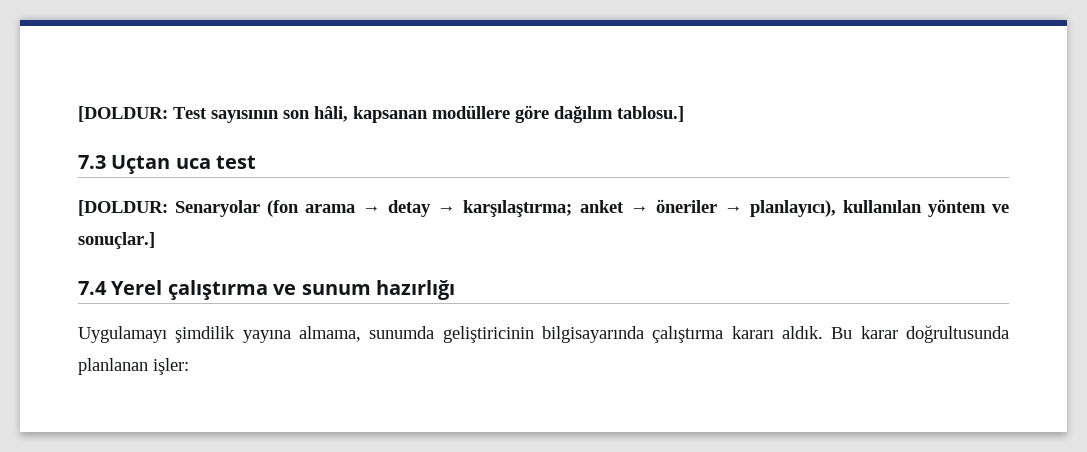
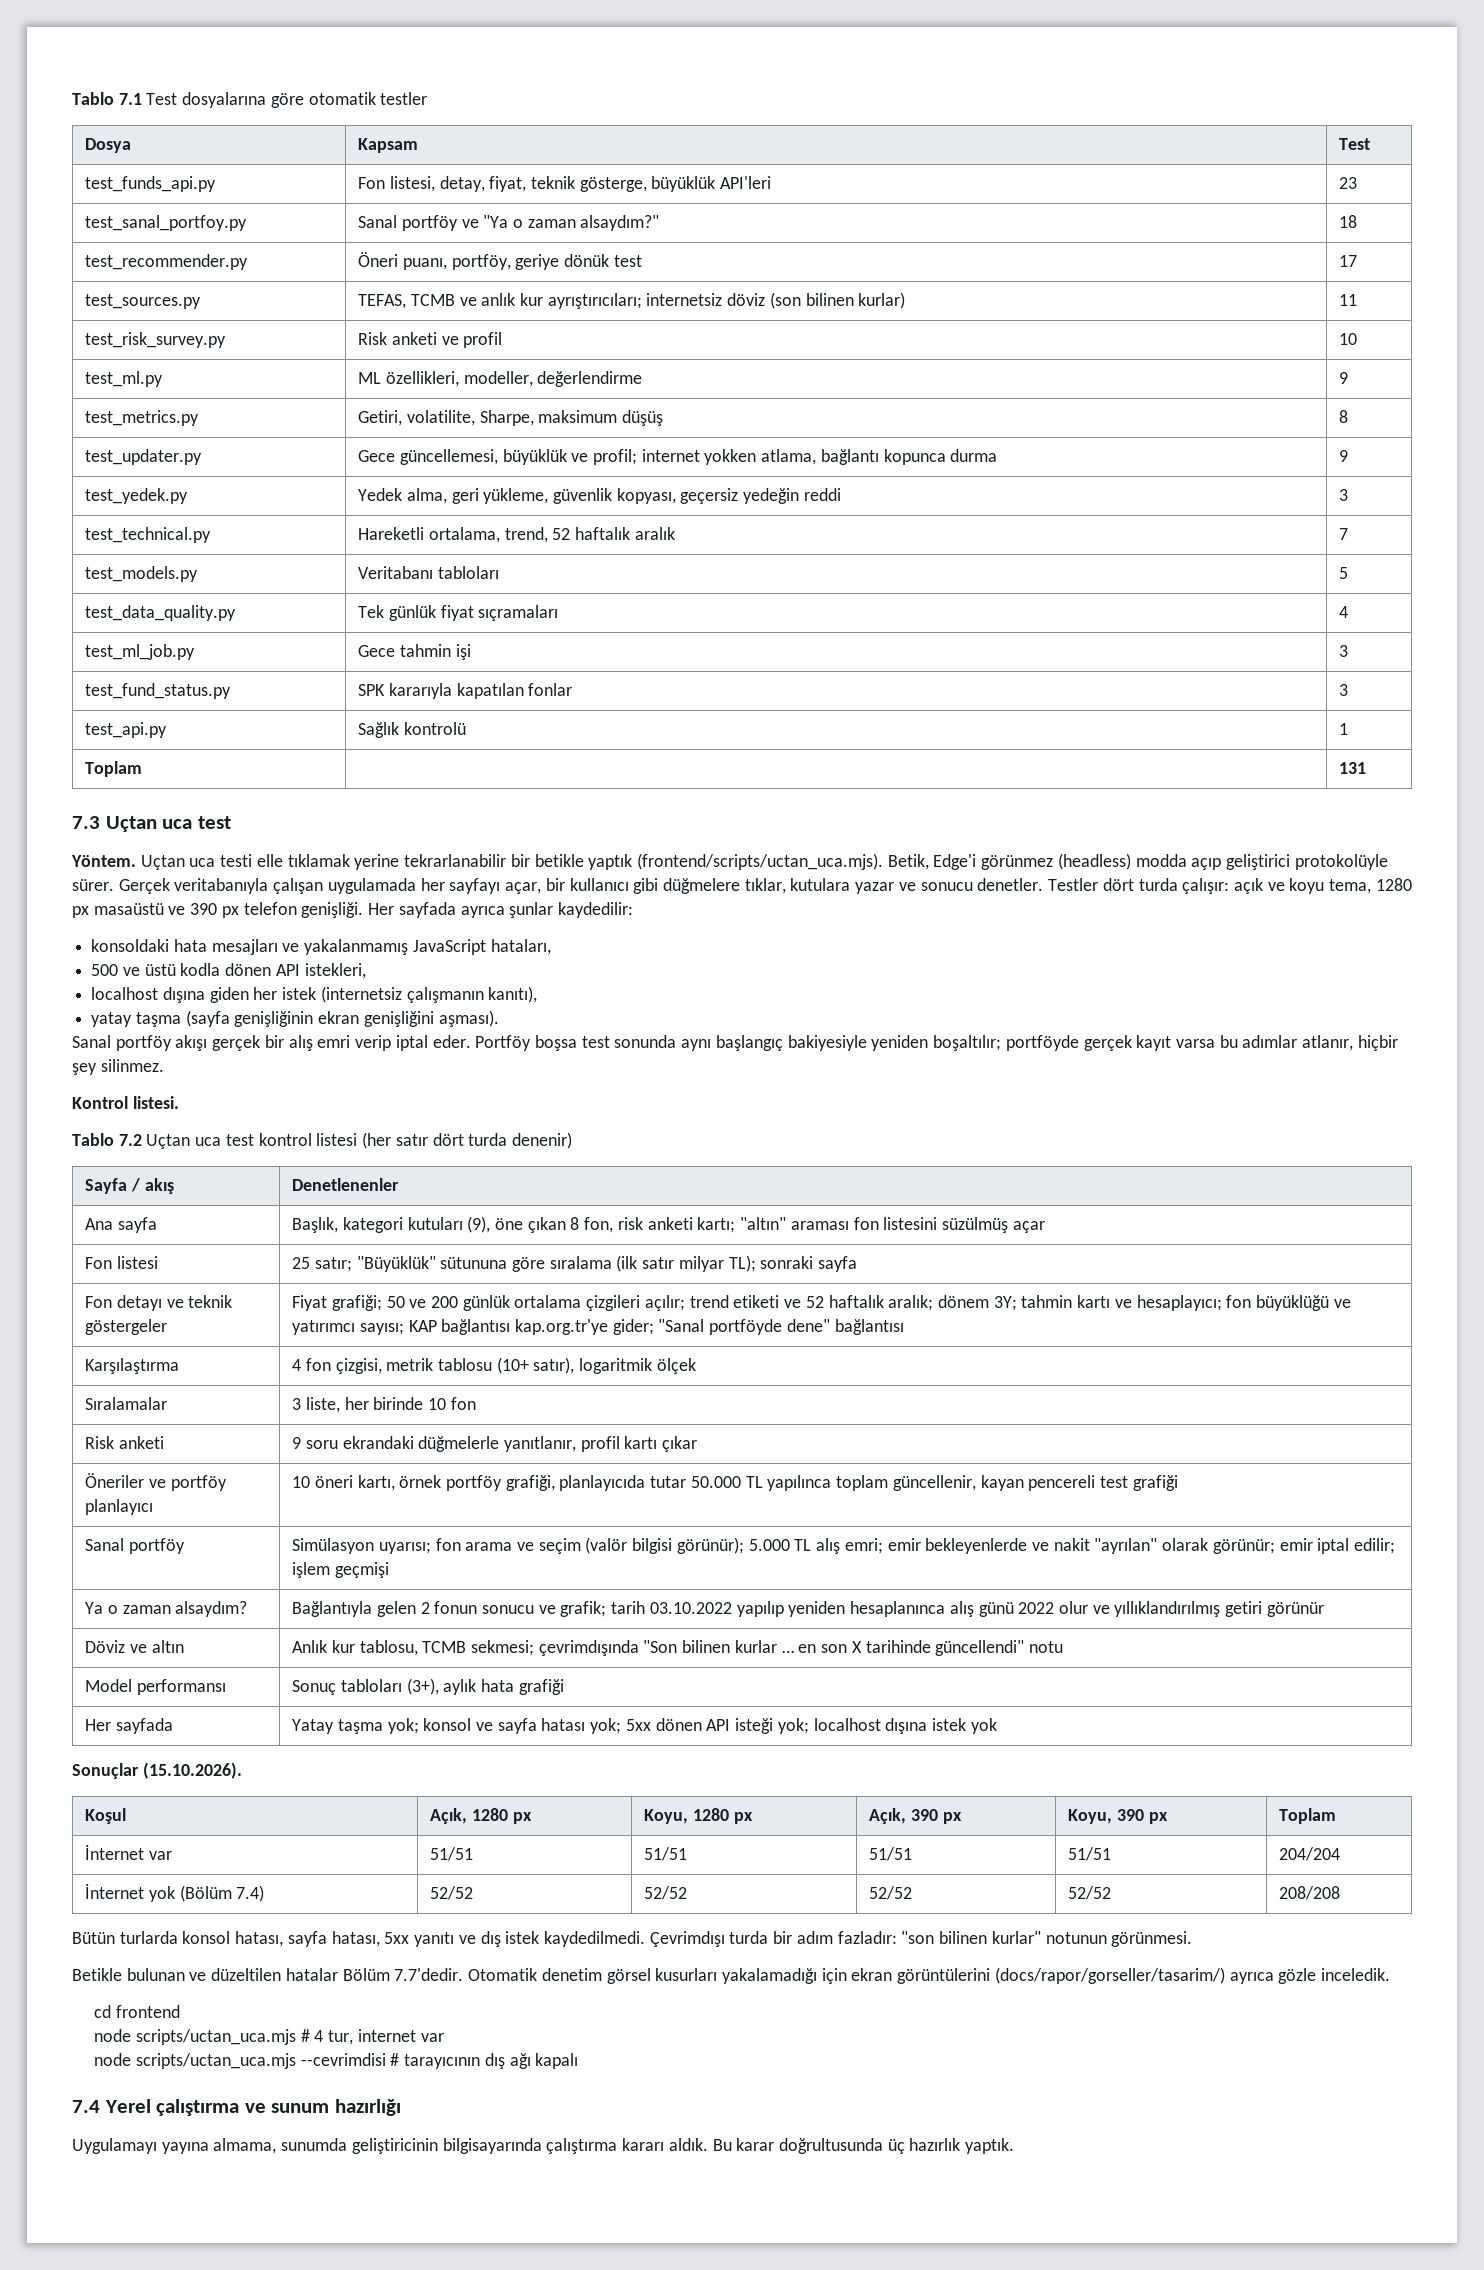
[78,105,684,123] [78,155,257,174] [78,199,1010,217] [78,232,155,249] [DOLDUR: Test sayısının son hâli, kapsanan modüllere göre dağılım tablosu.] // 7.3 Uçtan uca test // [DOLDUR: Senaryolar (fon arama → detay → karşılaştırma; anket → öneriler → planlayıcı), kullanılan yöntem ve sonuçlar.] -> [72,92,428,108] [85,138,132,153] [358,138,419,153] [1339,138,1371,150] [85,176,217,192] [358,176,772,192] [1339,177,1358,189] [85,215,248,231] [358,215,660,231] [1339,215,1358,228] [85,254,249,270] [358,252,642,270] [1339,255,1358,267] [85,294,202,309] [358,292,906,309] [1339,294,1358,306] [85,332,227,348] [358,332,503,348] [1339,333,1358,345] [85,371,164,387] [358,371,643,387] [1339,372,1349,384] [85,410,200,426] [358,410,664,426] [1339,410,1349,423] [85,449,203,465] [358,449,998,465] [1339,450,1349,462] [85,488,189,504] [358,488,841,504] [1339,489,1349,501] [85,527,212,543] [358,527,675,543] [1339,528,1349,540] [85,566,199,582] [358,566,499,579] [1339,567,1349,579] [85,605,237,621] [358,605,559,621] [1339,606,1349,618] [85,644,196,660] [358,644,471,660] [1339,645,1349,657] [85,683,232,699] [358,683,573,699] [1339,684,1349,696] [85,722,168,738] [358,722,466,738] [1339,723,1349,735] [85,761,143,777] [1339,762,1367,774] [72,816,231,832] [71,853,1388,870] [72,878,1412,894] [72,902,633,918] [91,939,551,955] [91,963,366,979] [91,986,538,1003] [91,1010,499,1027] [72,1035,1398,1051] [72,1059,164,1075] [72,1096,179,1109] [72,1132,572,1149] [85,1178,174,1194] [292,1178,400,1191] [85,1217,157,1233] [292,1216,1045,1233] [85,1256,158,1269] [292,1255,858,1272] [85,1295,233,1311] [85,1319,168,1335] [292,1295,1351,1311] [292,1319,904,1335] [85,1358,180,1374] [292,1357,696,1374] [85,1397,168,1410] [292,1397,476,1413] [85,1436,164,1449] [292,1436,698,1452] [85,1473,227,1491] [85,1499,154,1515] [292,1475,1178,1491] [85,1538,185,1554] [292,1537,1396,1554] [292,1562,389,1578] [85,1601,248,1617] [292,1601,1324,1617] [85,1640,184,1653] [292,1640,1063,1656] [85,1679,226,1695] [292,1678,564,1695] [85,1718,173,1734] [292,1718,997,1734] [72,1762,242,1779] [85,1808,127,1824] [430,1808,532,1824] [644,1808,753,1824] [869,1808,962,1824] [1068,1809,1168,1824] [1279,1808,1337,1824] [85,1844,172,1860] [430,1847,474,1861] [644,1847,688,1861] [869,1847,913,1861] [1068,1847,1112,1861] [1279,1847,1341,1861] [85,1883,265,1902] [430,1886,474,1900] [644,1886,688,1900] [869,1886,913,1900] [1068,1886,1112,1900] [1279,1886,1341,1900] [72,1931,1193,1947] [72,1967,1391,1984] [94,2005,180,2018] [94,2029,444,2045] [94,2053,579,2069] Tablo 7.1 Test dosyalarına göre otomatik testler // Dosya | Kapsam | Test // test_funds_api.py | Fon listesi, detay, fiyat, teknik gösterge, büyüklük API'leri | 23 // test_sanal_portfoy.py | Sanal portföy ve "Ya o zaman alsaydım?" | 18 // test_recommender.py | Öneri puanı, portföy, geriye dönük test | 17 // test_sources.py | TEFAS, TCMB ve anlık kur ayrıştırıcıları; internetsiz döviz (son bilinen kurlar) | 11 // test_risk_survey.py | Risk anketi ve profil | 10 // test_ml.py | ML özellikleri, modeller, değerlendirme | 9 // test_metrics.py | Getiri, volatilite, Sharpe, maksimum düşüş | 8 // test_updater.py | Gece güncellemesi, büyüklük ve profil; internet yokken atlama, bağlantı kopunca durma | 9 // test_yedek.py | Yedek alma, geri yükleme, güvenlik kopyası, geçersiz yedeğin reddi | 3 // test_technical.py | Hareketli ortalama, trend, 52 haftalık aralık | 7 // test_models.py | Veritabanı tabloları | 5 // test_data_quality.py | Tek günlük fiyat sıçramaları | 4 // test_ml_job.py | Gece tahmin işi | 3 // test_fund_status.py | SPK kararıyla kapatılan fonlar | 3 // test_api.py | Sağlık kontrolü | 1 // Toplam | | 131 // 7.3 Uçtan uca test // Yöntem. Uçtan uca testi elle tıklamak yerine tekrarlanabilir bir betikle yaptık (frontend/scripts/uctan_uca.mjs). Betik, Edge'i görünmez (headless) modda açıp geliştirici protokolüyle sürer. Gerçek veritabanıyla çalışan uygulamada her sayfayı açar, bir kullanıcı gibi düğmelere tıklar, kutulara yazar ve sonucu denetler. Testler dört turda çalışır: açık ve koyu tema, 1280 px masaüstü ve 390 px telefon genişliği. Her sayfada ayrıca şunlar kaydedilir: // konsoldaki hata mesajları ve yakalanmamış JavaScript hataları, // 500 ve üstü kodla dönen API istekleri, // localhost dışına giden her istek (internetsiz çalışmanın kanıtı), // yatay taşma (sayfa genişliğinin ekran genişliğini aşması). // Sanal portföy akışı gerçek bir alış emri verip iptal eder. Portföy boşsa test sonunda aynı başlangıç bakiyesiyle yeniden boşaltılır; portföyde gerçek kayıt varsa bu adımlar atlanır, hiçbir şey silinmez. // Kontrol listesi. // Tablo 7.2 Uçtan uca test kontrol listesi (her satır dört turda denenir) // Sayfa / akış | Denetlenenler // Ana sayfa | Başlık, kategori kutuları (9), öne çıkan 8 fon, risk anketi kartı; "altın" araması fon listesini süzülmüş açar // Fon listesi | 25 satır; "Büyüklük" sütununa göre sıralama (ilk satır milyar TL); sonraki sayfa // Fon detayı ve teknik göstergeler | Fiyat grafiği; 50 ve 200 günlük ortalama çizgileri açılır; trend etiketi ve 52 haftalık aralık; dönem 3Y; tahmin kartı ve hesaplayıcı; fon büyüklüğü ve yatırımcı sayısı; KAP bağlantısı kap.org.tr'ye gider; "Sanal portföyde dene" bağlantısı // Karşılaştırma | 4 fon çizgisi, metrik tablosu (10+ satır), logaritmik ölçek // Sıralamalar | 3 liste, her birinde 10 fon // Risk anketi | 9 soru ekrandaki düğmelerle yanıtlanır, profil kartı çıkar // Öneriler ve portföy planlayıcı | 10 öneri kartı, örnek portföy grafiği, planlayıcıda tutar 50.000 TL yapılınca toplam güncellenir, kayan pencereli test grafiği // Sanal portföy | Simülasyon uyarısı; fon arama ve seçim (valör bilgisi görünür); 5.000 TL alış emri; emir bekleyenlerde ve nakit "ayrılan" olarak görünür; emir iptal edilir; işlem geçmişi // Ya o zaman alsaydım? | Bağlantıyla gelen 2 fonun sonucu ve grafik; tarih 03.10.2022 yapılıp yeniden hesaplanınca alış günü 2022 olur ve yıllıklandırılmış getiri görünür // Döviz ve altın | Anlık kur tablosu, TCMB sekmesi; çevrimdışında "Son bilinen kurlar … en son X tarihinde güncellendi" notu // Model performansı | Sonuç tabloları (3+), aylık hata grafiği // Her sayfada | Yatay taşma yok; konsol ve sayfa hatası yok; 5xx dönen API isteği yok; localhost dışına istek yok // Sonuçlar (15.10.2026). // Koşul | Açık, 1280 px | Koyu, 1280 px | Açık, 390 px | Koyu, 390 px | Toplam // İnternet var | 51/51 | 51/51 | 51/51 | 51/51 | 204/204 // İnternet yok (Bölüm 7.4) | 52/52 | 52/52 | 52/52 | 52/52 | 208/208 // Bütün turlarda konsol hatası, sayfa hatası, 5xx yanıtı ve dış istek kaydedilmedi. Çevrimdışı turda bir adım fazladır: "son bilinen kurlar" notunun görünmesi. // Betikle bulunan ve düzeltilen hatalar Bölüm 7.7'dedir. Otomatik denetim görsel kusurları yakalamadığı için ekran görüntülerini (docs/rapor/gorseller/tasarim/) ayrıca gözle inceledik. // cd frontend // node scripts/uctan_uca.mjs # 4 tur, internet var // node scripts/uctan_uca.mjs --cevrimdisi # tarayıcının dış ağı kapalı
[175,326,236,343] şimdilik -> (157, 2146) none
[78,358,189,375] planlanan işler: -> [887,2138,1015,2154] üç hazırlık yaptık.

